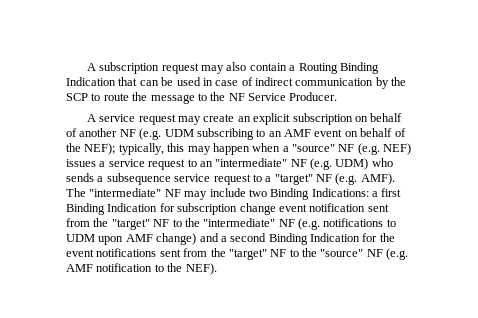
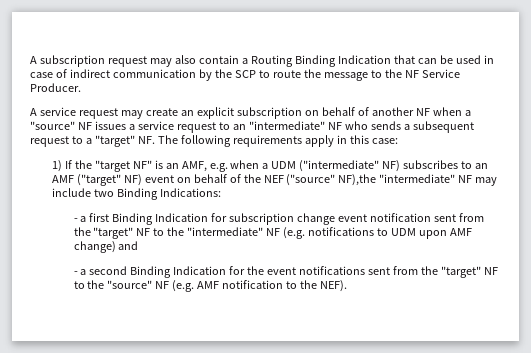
[139,128,406,140] [66,143,250,155] (e.g. UDM subscribing to an AMF event on behalf of the NEF); typically, this may happen -> (430, 112) none
[357,143,412,155] (e.g. NEF) -> (92, 126) none
[310,158,369,170] (e.g. UDM) -> (342, 126) none
[106,173,211,185] subsequence service -> [412,121,474,133] subsequent
[316,173,395,185] [66,188,86,197] NF (e.g. AMF). The -> [137,135,398,147] [51,160,489,172] [51,174,377,186] NF. The following requirements apply in this case: // 1) If the "target NF" is an AMF, e.g. when a UDM ("intermediate" NF) subscribes to an AMF ("target" NF) event on behalf of the NEF ("source" NF),the
(369, 192) none -> [73,218,78,222] // -
(219, 237) none -> [73,271,78,275] // -

